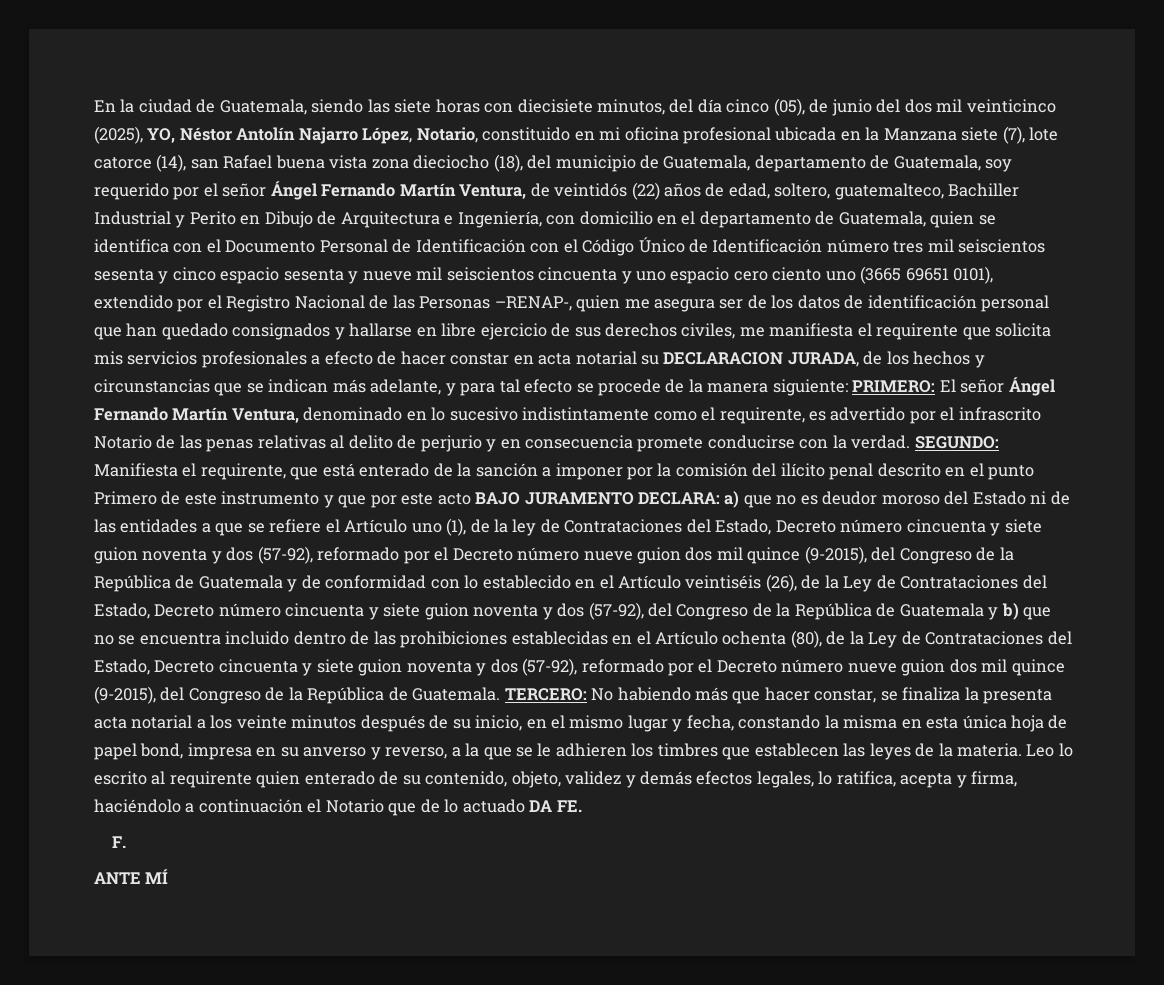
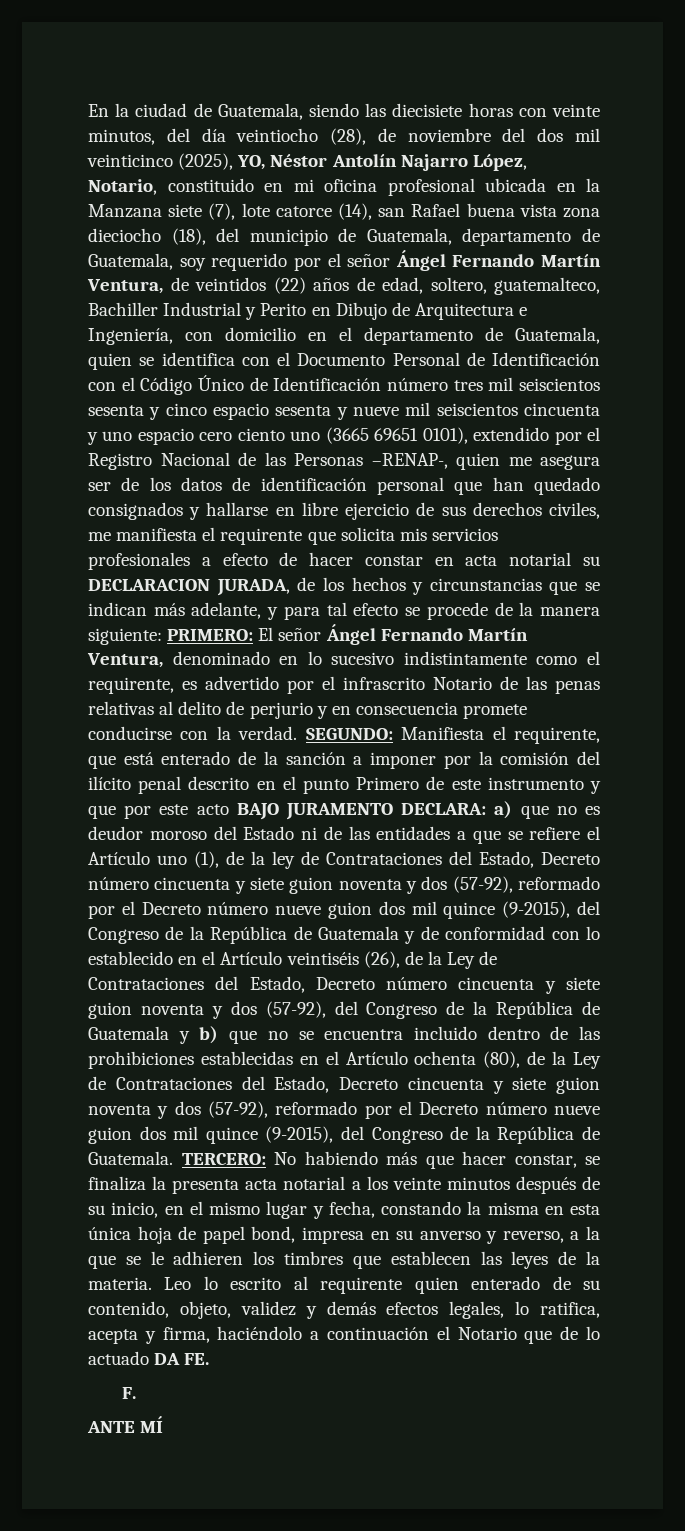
[394,99,432,113] siete -> [392,103,463,117] diecisiete
[517,99,593,113] diecisiete -> [552,104,600,117] veinte
[726,98,872,116] cinco (05), de junio -> [236,128,491,145] veintiocho (28), de noviembre
[554,183,628,197] veintidós -> [195,277,266,291] veintidos

